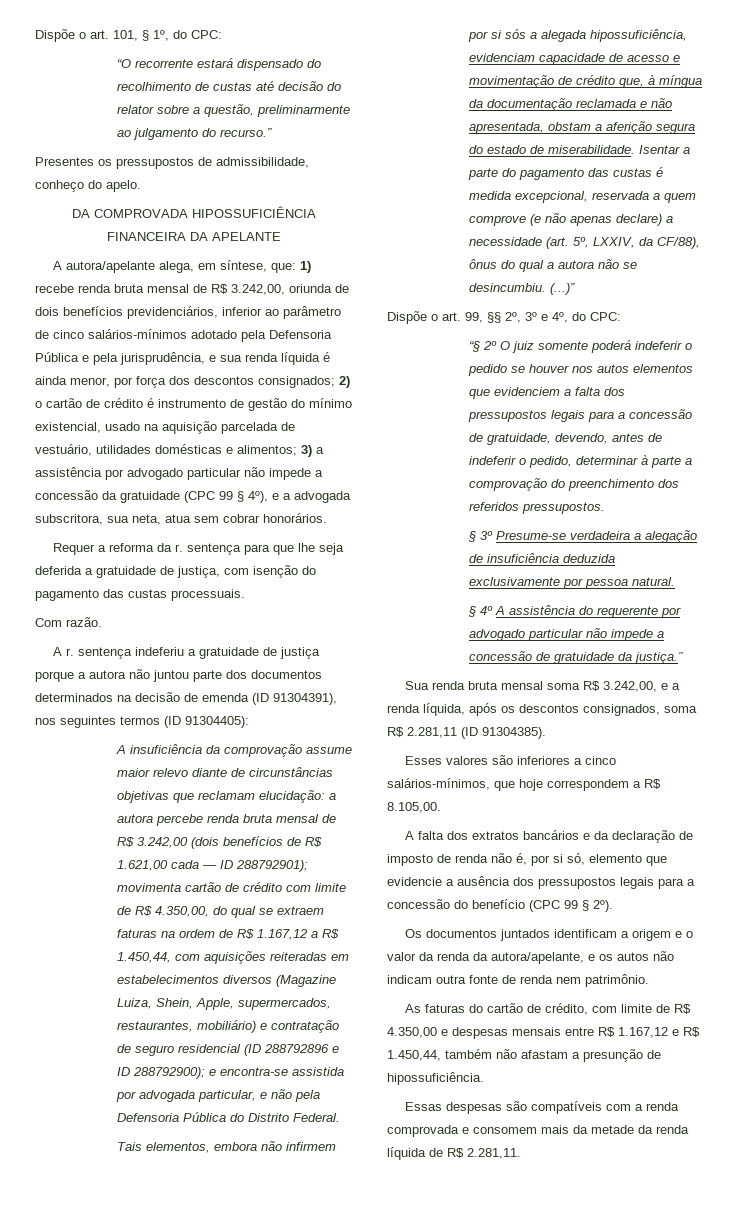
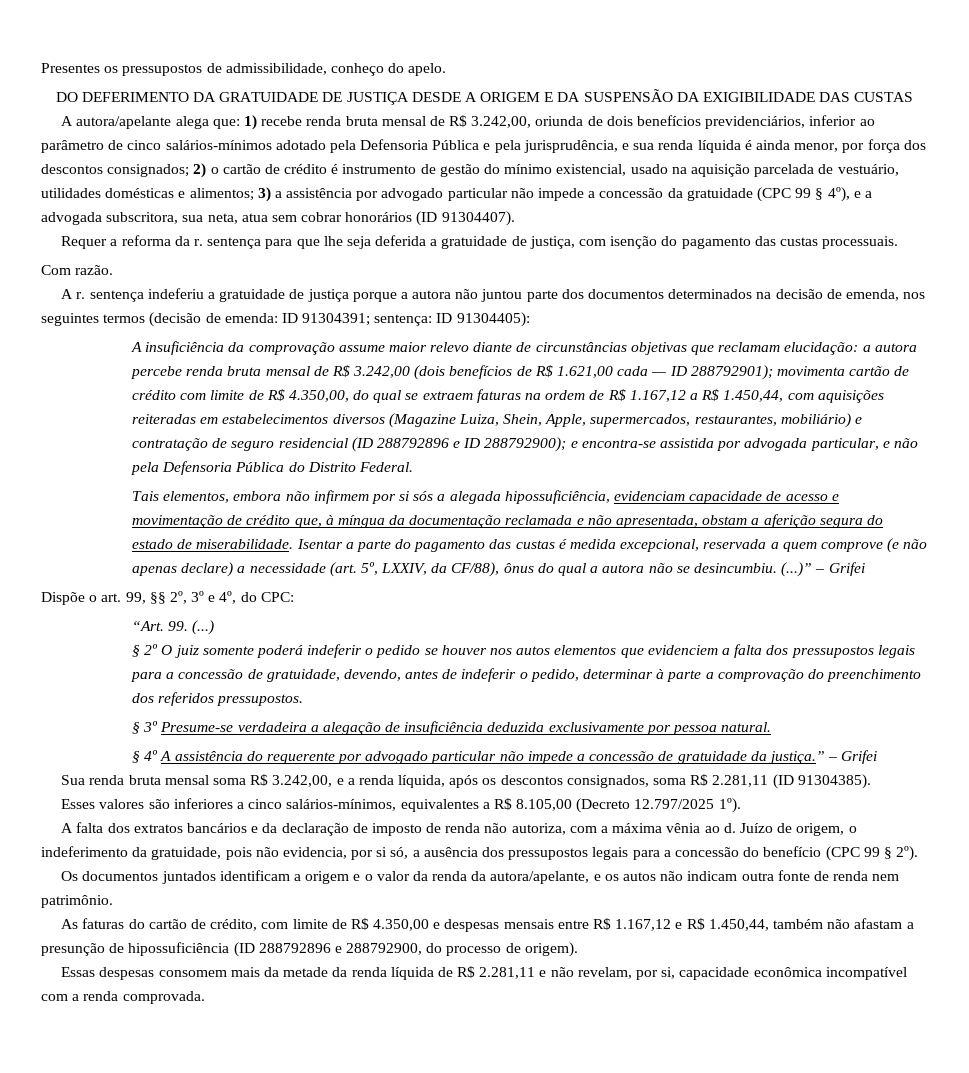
[35,29,222,42] [117,58,322,71] [117,81,342,91] [117,104,351,117] [117,128,273,140] Dispõe o art. 101, § 1º, do CPC: // “O recorrente estará dispensado do recolhimento de custas até decisão do relator sobre a questão, preliminarmente ao julgamento do recurso.” // -> (41, 68) none
[72,206,316,218] [107,232,281,241] DA COMPROVADA HIPOSSUFICIÊNCIA FINANCEIRA DA APELANTE -> [55,89,914,105] DO DEFERIMENTO DA GRATUIDADE DE JUSTIÇA DESDE A ORIGEM E DA SUSPENSÃO DA EXIGIBILIDADE DAS CUSTAS
[158,260,267,273] alega, em síntese, -> [175,116,209,129] alega
[263,513,327,523] honorários. -> [345,211,515,226] honorários (ID 91304407).
[202,693,337,705] [35,716,181,728] emenda (ID 91304391), nos seguintes termos (ID -> [845,289,926,301] [41,312,453,327] emenda, nos seguintes termos (decisão de emenda: ID 91304391; sentença: ID
(576, 289) none -> [815,562,865,576] – Grifei
[469,341,481,352] “§ -> [132,620,215,635] [132,645,141,657] “Art. 99. (...) // §
(684, 658) none -> [828,750,878,764] – Grifei
[494,779,661,791] [387,802,441,813] que hoje correspondem a R$ 8.105,00. -> [400,798,741,813] equivalentes a R$ 8.105,00 (Decreto 12.797/2025 1º).
[516,853,667,866] [387,877,442,886] é, por si só, elemento que evidencie -> [511,823,857,836] [41,846,409,860] autoriza, com a máxima vênia ao d. Juízo de origem, o indeferimento da gratuidade, pois não evidencia, por si só,
[387,1072,484,1085] [404,1101,679,1114] [387,1125,469,1137] hipossuficiência. // Essas despesas são compatíveis com a renda comprovada e -> [128,942,578,957] [61,967,155,980] hipossuficiência (ID 288792896 e 288792900, do processo de origem). // Essas despesas
[467,1148,521,1159] 2.281,11. -> [479,967,907,980] [41,991,205,1004] 2.281,11 e não revelam, por si, capacidade econômica incompatível com a renda comprovada.

